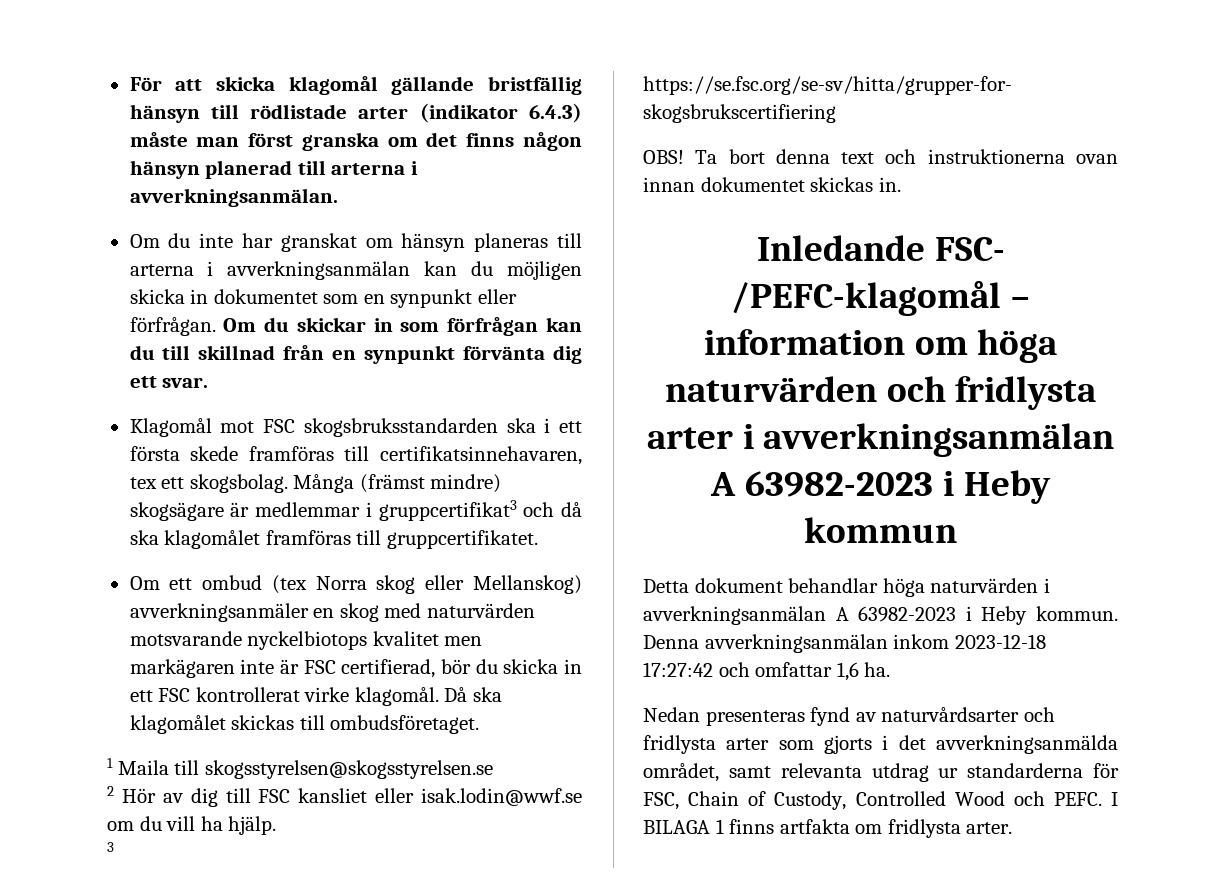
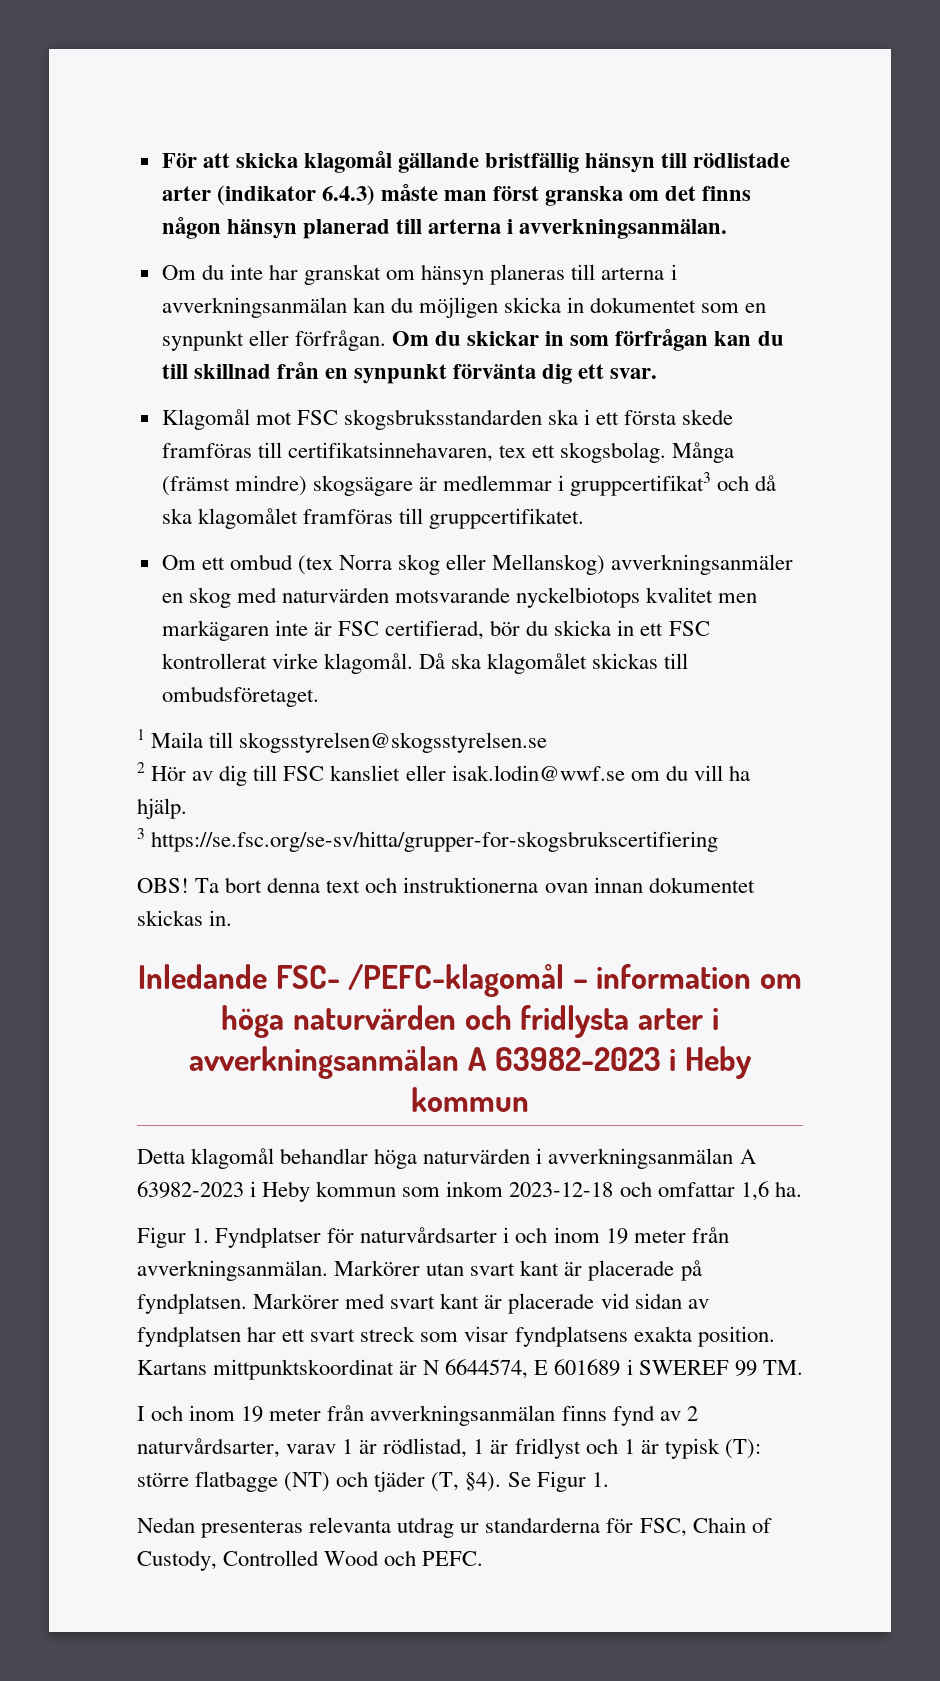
[694,578,783,593] dokument -> [191,1148,275,1169] klagomål
[1036,606,1118,621] [643,634,888,653] kommun. Denna avverkningsanmälan -> [316,1181,441,1197] kommun som
[643,662,713,677] 17:27:42 -> (614, 1189) none
[643,707,1055,726] [643,735,1118,754] [643,763,771,782] Nedan presenteras fynd av naturvårdsarter och fridlysta arter som gjorts i det avverkningsanmälda området, samt -> [137,1227,729,1248] [137,1260,702,1281] [137,1293,709,1314] [137,1326,775,1347] [137,1359,803,1380] [137,1405,698,1426] [137,1438,761,1459] [137,1471,609,1492] [137,1517,304,1538] Figur 1. Fyndplatser för naturvårdsarter i och inom 19 meter från avverkningsanmälan. Markörer utan svart kant är placerade på fyndplatsen. Markörer med svart kant är placerade vid sidan av fyndplatsen har ett svart streck som visar fyndplatsens exakta position. Kartans mittpunktskoordinat är N 6644574, E 601689 i SWEREF 99 TM. // I och inom 19 meter från avverkningsanmälan finns fynd av 2 naturvårdsarter, varav 1 är rödlistad, 1 är fridlyst och 1 är typisk (T): större flatbagge (NT) och tjäder (T, §4). Se Figur 1. // Nedan presenteras
[1111,792,1118,806] [643,819,1013,838] I BILAGA 1 finns artfakta om fridlysta arter. -> (484, 1558) none

